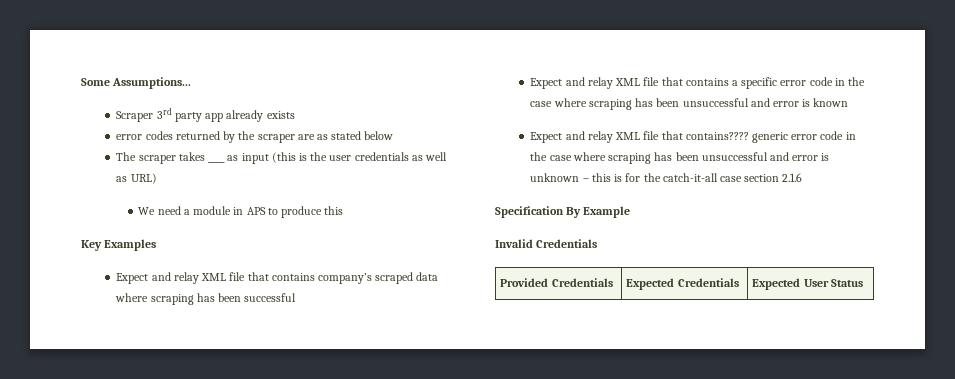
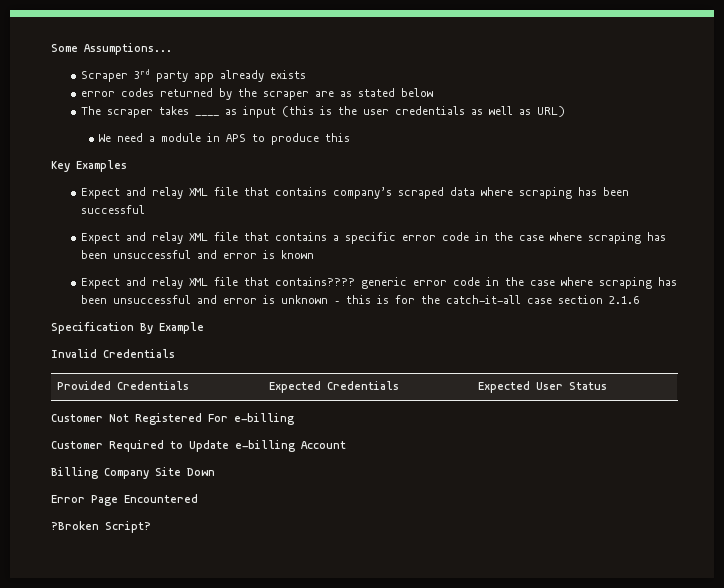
(863, 283) none -> [51,413,294,425] [51,440,346,452] [51,467,215,479] [51,494,198,506] [51,521,151,533] // Customer Not Registered For e-billing // Customer Required to Update e-billing Account // Billing Company Site Down // Error Page Encountered // ?Broken Script?

